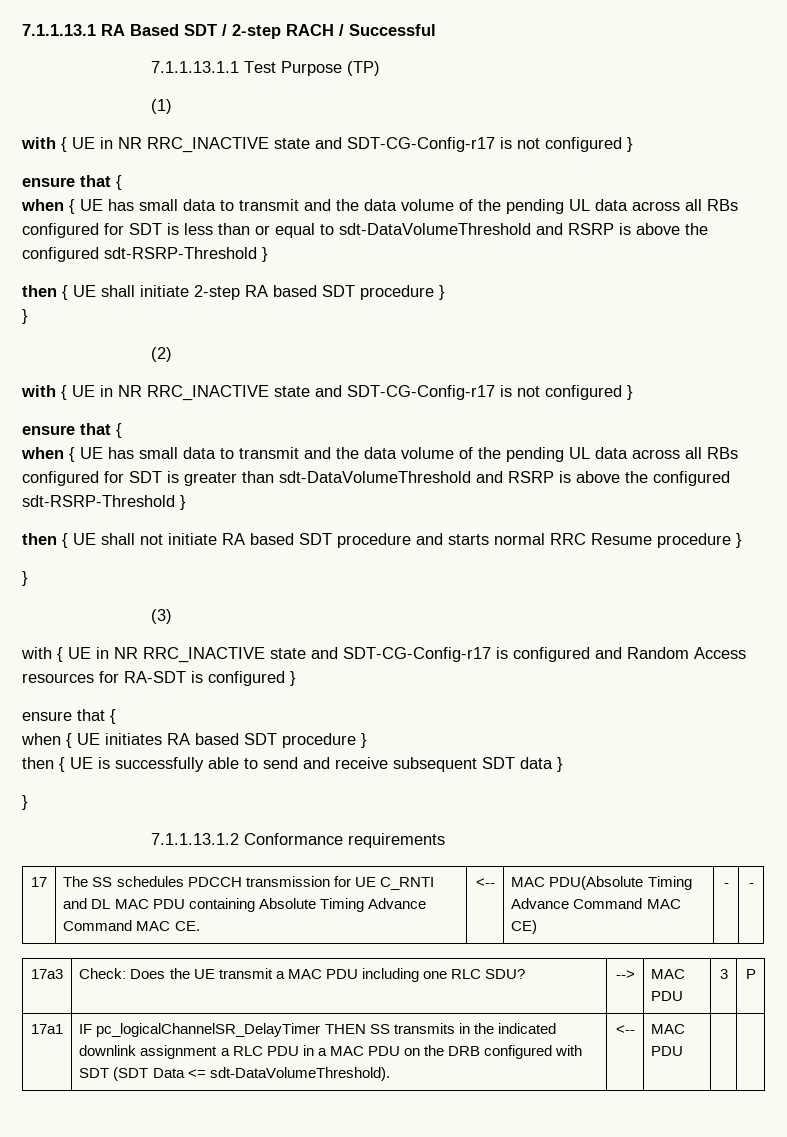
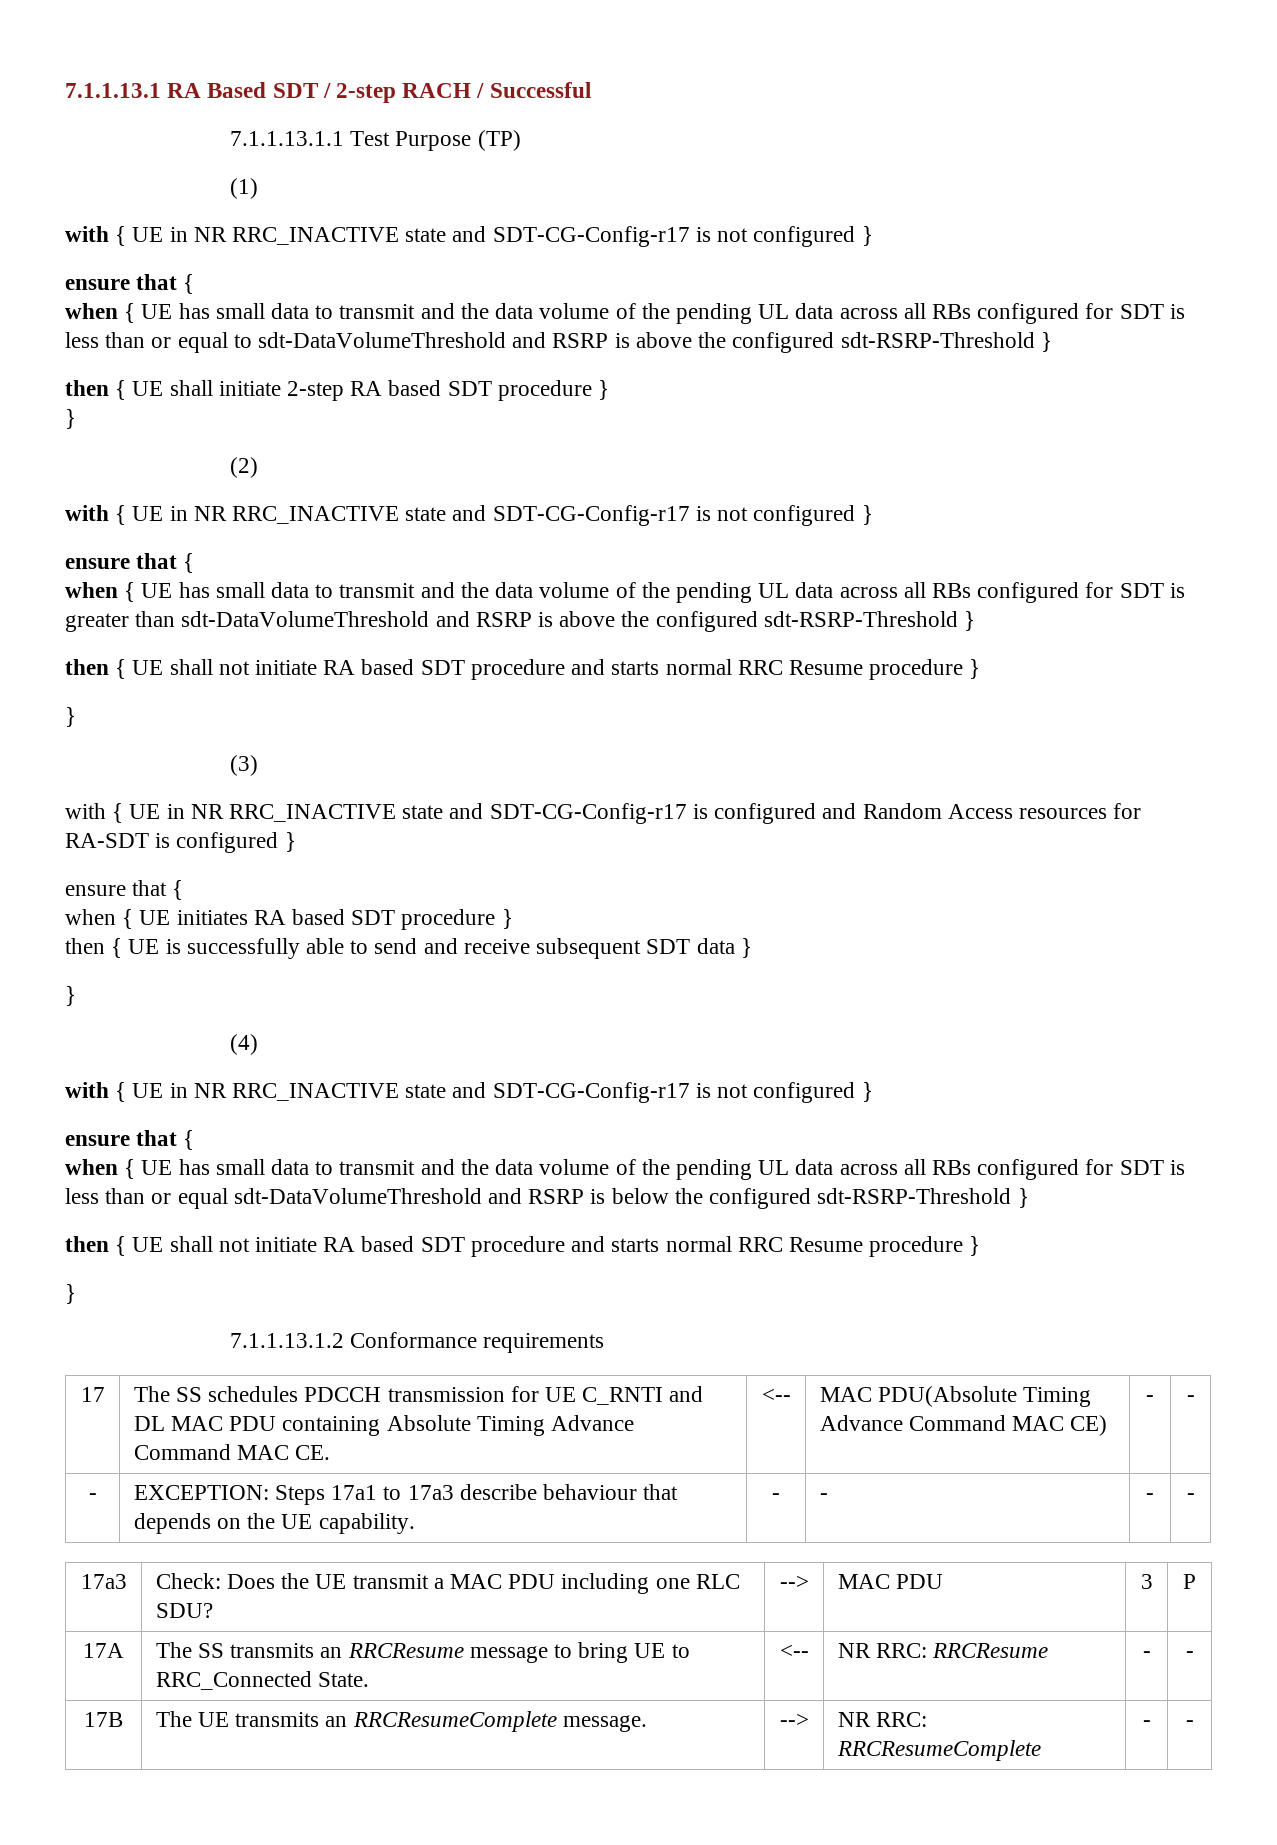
(28, 802) none -> [229,1034,258,1055] [65,1082,873,1103] [65,1130,195,1150] [65,1159,1185,1180] [65,1188,1029,1209] [65,1236,981,1257] [65,1284,76,1304] // (4) // with { UE in NR RRC_INACTIVE state and SDT-CG-Config-r17 is not configured } // ensure that { // when { UE has small data to transmit and the data volume of the pending UL data across all RBs configured for SDT is less than or equal sdt-DataVolumeThreshold and RSRP is below the configured sdt-RSRP-Threshold } // then { UE shall not initiate RA based SDT procedure and starts normal RRC Resume procedure } // }
(754, 885) none -> [88,1493,97,1500] [133,1484,679,1505] [133,1513,415,1534] [772,1493,780,1500] [819,1493,828,1500] [1146,1493,1154,1500] [1186,1493,1195,1500] // - | EXCEPTION: Steps 17a1 to 17a3 describe behaviour that depends on the UE capability. | - | - | - | -
[31,1024,63,1034] [79,1023,556,1037] [79,1045,583,1059] [79,1067,390,1081] [615,1025,635,1034] [651,1024,686,1034] [651,1046,684,1056] 17a1 | IF pc_logicalChannelSR_DelayTimer THEN SS transmits in the indicated downlink assignment a RLC PDU in a MAC PDU on the DRB configured with SDT (SDT Data <= sdt-DataVolumeThreshold). | <-- | MAC PDU | | -> [83,1643,124,1658] [155,1642,690,1663] [155,1671,369,1690] [779,1644,809,1658] [837,1643,1049,1658] [1142,1651,1151,1658] [1185,1651,1194,1658] [84,1712,123,1727] [155,1711,647,1732] [779,1713,809,1727] [837,1712,927,1727] [836,1740,1041,1761] [1142,1720,1151,1727] [1185,1720,1194,1727] 17A | The SS transmits an RRCResume message to bring UE to RRC_Connected State. | <-- | NR RRC: RRCResume | - | - // 17B | The UE transmits an RRCResumeComplete message. | --> | NR RRC: RRCResumeComplete | - | -

